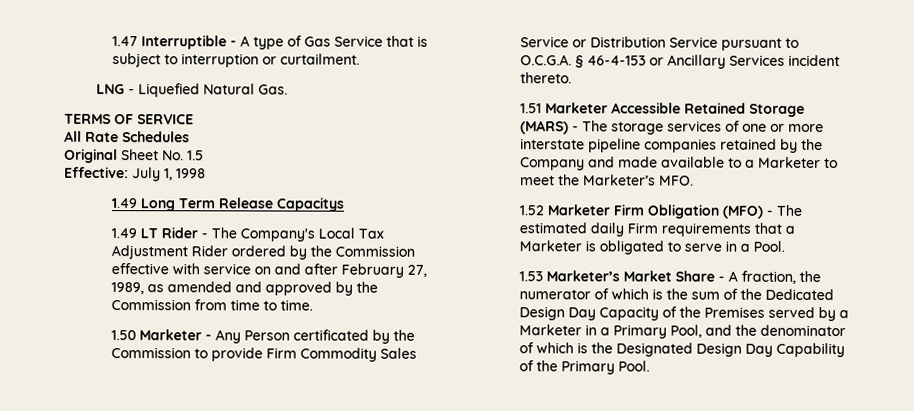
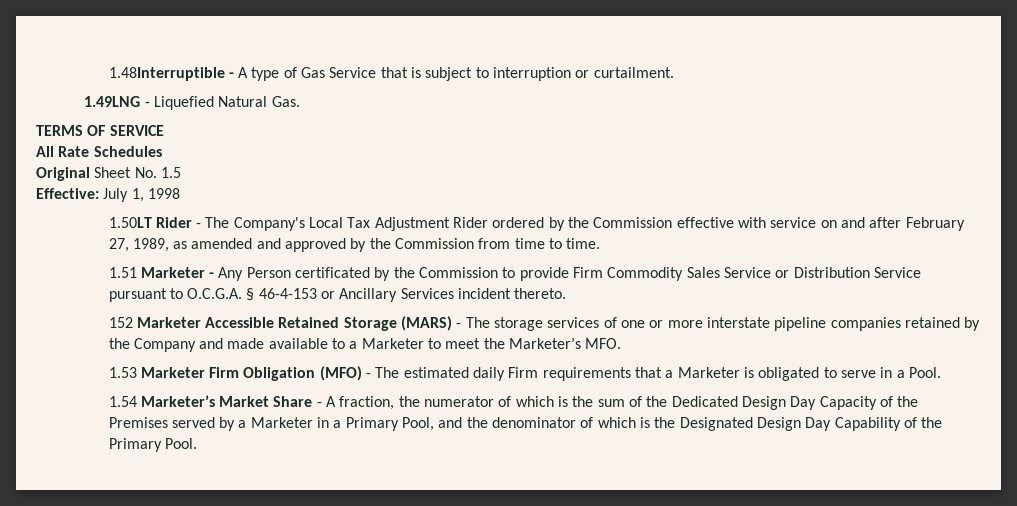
[111,35,227,50] 1.47 Interruptible -> [108,67,225,81] 1.48Interruptible
[95,83,125,95] LNG -> [84,96,141,107] 1.49LNG
[110,197,345,212] [110,228,158,239] 1.49 Long Term Release Capacitys // 1.49 LT -> [108,217,152,228] 1.50LT
[110,330,136,341] 1.50 -> [108,267,137,278] 1.51
[519,103,542,114] 1.51 -> [108,317,133,328] 152
[518,205,545,216] 1.52 -> [108,367,137,378] 1.53
[518,271,543,282] 1.53 -> [108,396,137,407] 1.54

